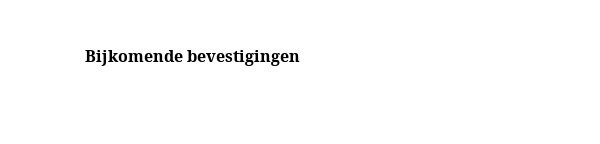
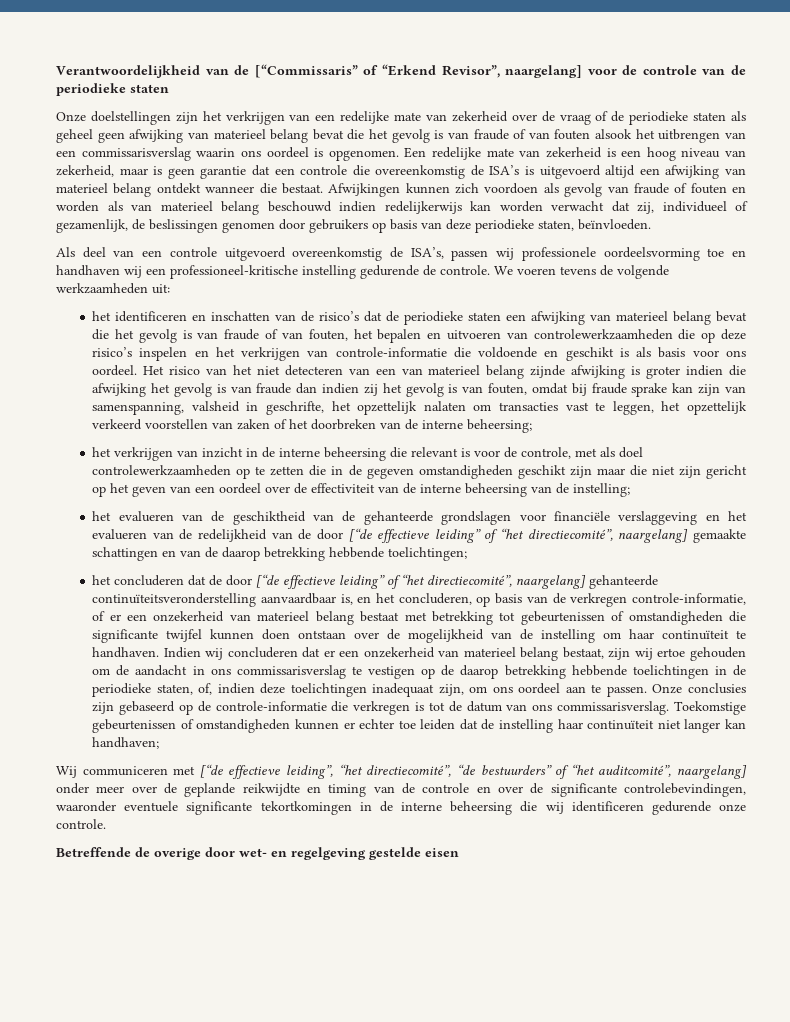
[85,50,301,66] Bijkomende bevestigingen -> [56,64,747,78] [56,83,169,96] [56,111,747,125] [56,129,747,143] [56,147,746,161] [56,165,746,179] [56,183,746,197] [56,201,748,215] [56,219,651,233] [56,247,746,261] [56,265,669,279] [56,283,170,294] [92,311,747,325] [92,329,747,343] [92,347,747,361] [92,365,747,379] [92,383,747,397] [92,401,747,415] [92,419,533,433] [92,447,644,461] [92,465,747,479] [92,483,631,497] [92,511,747,525] [92,528,746,543] [92,547,468,561] [92,574,659,589] [92,593,746,607] [92,611,746,625] [92,629,746,643] [92,647,746,661] [92,665,746,679] [92,683,746,697] [92,701,747,715] [92,719,746,733] [92,737,160,749] [56,764,748,779] [56,783,746,797] [56,801,746,815] [56,819,106,829] [56,847,459,860] Verantwoordelijkheid van de [“Commissaris” of “Erkend Revisor”, naargelang] voor de controle van de periodieke staten // Onze doelstellingen zijn het verkrijgen van een redelijke mate van zekerheid over de vraag of de periodieke staten als geheel geen afwijking van materieel belang bevat die het gevolg is van fraude of van fouten alsook het uitbrengen van een commissarisverslag waarin ons oordeel is opgenomen. Een redelijke mate van zekerheid is een hoog niveau van zekerheid, maar is geen garantie dat een controle die overeenkomstig de ISA’s is uitgevoerd altijd een afwijking van materieel belang ontdekt wanneer die bestaat. Afwijkingen kunnen zich voordoen als gevolg van fraude of fouten en worden als van materieel belang beschouwd indien redelijkerwijs kan worden verwacht dat zij, individueel of gezamenlijk, de beslissingen genomen door gebruikers op basis van deze periodieke staten, beïnvloeden. // Als deel van een controle uitgevoerd overeenkomstig de ISA’s, passen wij professionele oordeelsvorming toe en handhaven wij een professioneel-kritische instelling gedurende de controle. We voeren tevens de volgende werkzaamheden uit: // het identificeren en inschatten van de risico’s dat de periodieke staten een afwijking van materieel belang bevat die het gevolg is van fraude of van fouten, het bepalen en uitvoeren van controlewerkzaamheden die op deze risico’s inspelen en het verkrijgen van controle-informatie die voldoende en geschikt is als basis voor ons oordeel. Het risico van het niet detecteren van een van materieel belang zijnde afwijking is groter indien die afwijking het gevolg is van fraude dan indien zij het gevolg is van fouten, omdat bij fraude sprake kan zijn van samenspanning, valsheid in geschrifte, het opzettelijk nalaten om transacties vast te leggen, het opzettelijk verkeerd voorstellen van zaken of het doorbreken van de interne beheersing; // het verkrijgen van inzicht in de interne beheersing die relevant is voor de controle, met als doel controlewerkzaamheden op te zetten die in de gegeven omstandigheden geschikt zijn maar die niet zijn gericht op het geven van een oordeel over de effectiviteit van de interne beheersing van de instelling; // het evalueren van de geschiktheid van de gehanteerde grondslagen voor financiële verslaggeving en het evalueren van de redelijkheid van de door [“de effectieve leiding” of “het directiecomité”, naargelang] gemaakte schattingen en van de daarop betrekking hebbende toelichtingen; // het concluderen dat de door [“de effectieve leiding” of “het directiecomité”, naargelang] gehanteerde continuïteitsveronderstelling aanvaardbaar is, en het concluderen, op basis van de verkregen controle-informatie, of er een onzekerheid van materieel belang bestaat met betrekking tot gebeurtenissen of omstandigheden die significante twijfel kunnen doen ontstaan over de mogelijkheid van de instelling om haar continuïteit te handhaven. Indien wij concluderen dat er een onzekerheid van materieel belang bestaat, zijn wij ertoe gehouden om de aandacht in ons commissarisverslag te vestigen op de daarop betrekking hebbende toelichtingen in de periodieke staten, of, indien deze toelichtingen inadequaat zijn, om ons oordeel aan te passen. Onze conclusies zijn gebaseerd op de controle-informatie die verkregen is tot de datum van ons commissarisverslag. Toekomstige gebeurtenissen of omstandigheden kunnen er echter toe leiden dat de instelling haar continuïteit niet langer kan handhaven; // Wij communiceren met [“de effectieve leiding”, “het directiecomité”, “de bestuurders” of “het auditcomité”, naargelang] onder meer over de geplande reikwijdte en timing van de controle en over de significante controlebevindingen, waaronder eventuele significante tekortkomingen in de interne beheersing die wij identificeren gedurende onze controle. // Betreffende de overige door wet- en regelgeving gestelde eisen

